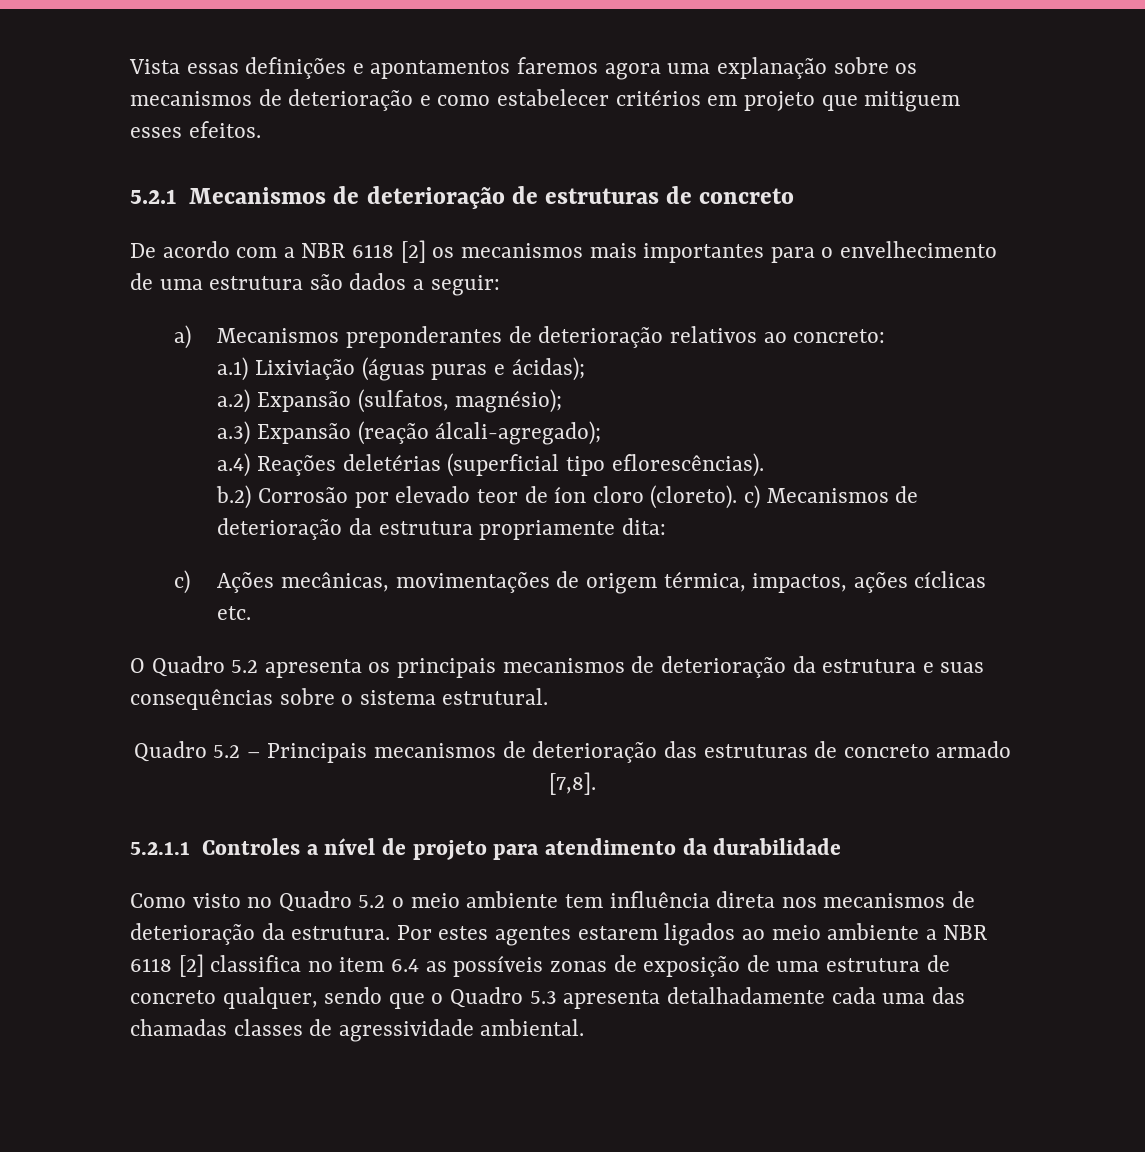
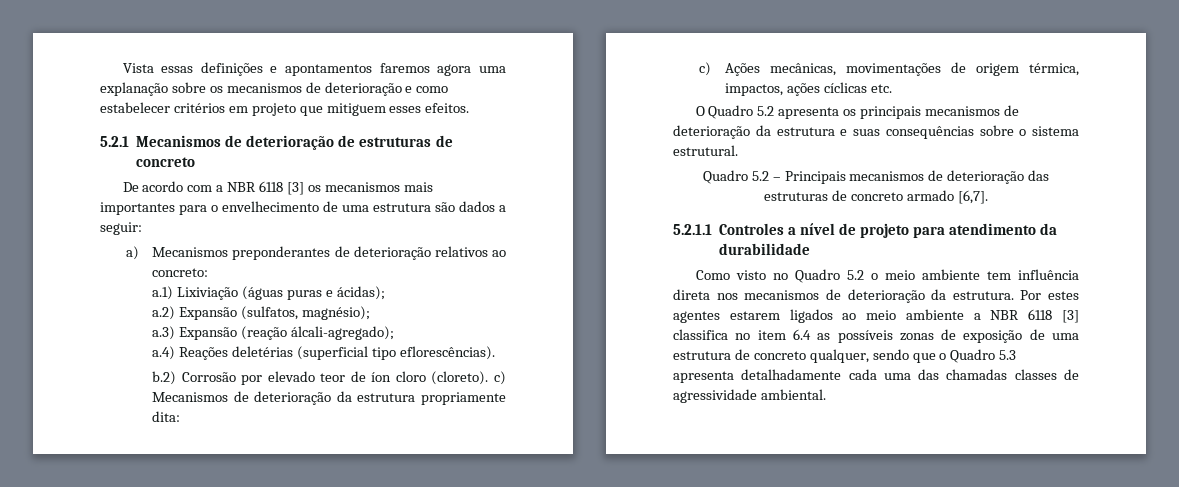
[400,240,426,263] [2] -> [287,182,305,195] [3]
[549,772,596,795] [7,8]. -> [957,190,988,204] [6,7].
[178,954,204,977] [2] -> [1062,310,1079,323] [3]

